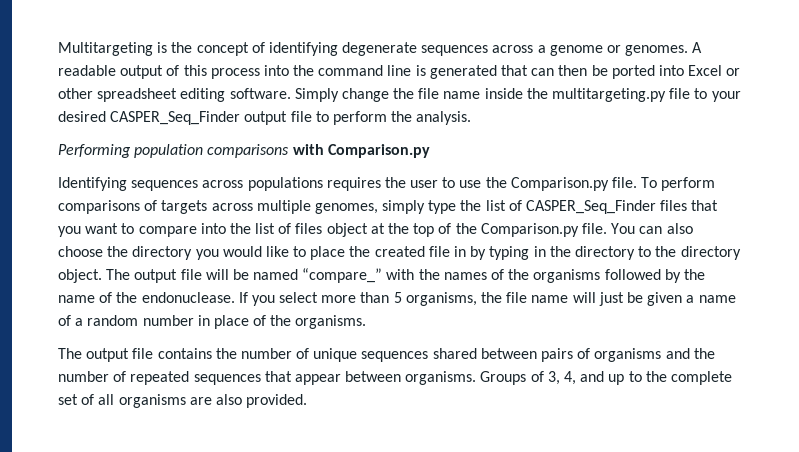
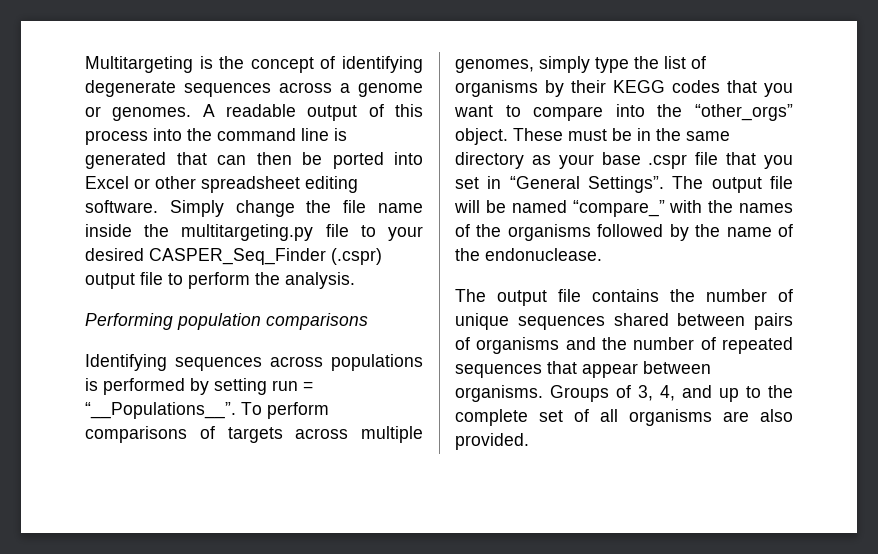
(241, 118) none -> [331,248,382,265] (.cspr)
[292,144,430,158] with Comparison.py -> (368, 321) none
[326,177,638,191] requires the user to use the Comparison.py file. -> [85,378,313,395] [85,402,236,419] is performed by setting run = “__Populations__”.
[526,200,688,214] CASPER_Seq_Finder files -> [455,80,720,97] organisms by their KEGG codes
[255,223,693,237] [58,246,741,260] [58,269,102,283] list of files object at the top of the Comparison.py file. You can also choose the directory you would like to place the created file in by typing in the directory to the directory object. -> [695,104,793,121] [455,128,730,145] [455,152,793,169] [455,176,664,193] “other_orgs” object. These must be in the same directory as your base .cspr file that you set in “General Settings”.
[238,292,736,306] [58,315,367,329] If you select more than 5 organisms, the file name will just be given a name of a random number in place of the organisms. -> (602, 254) none

